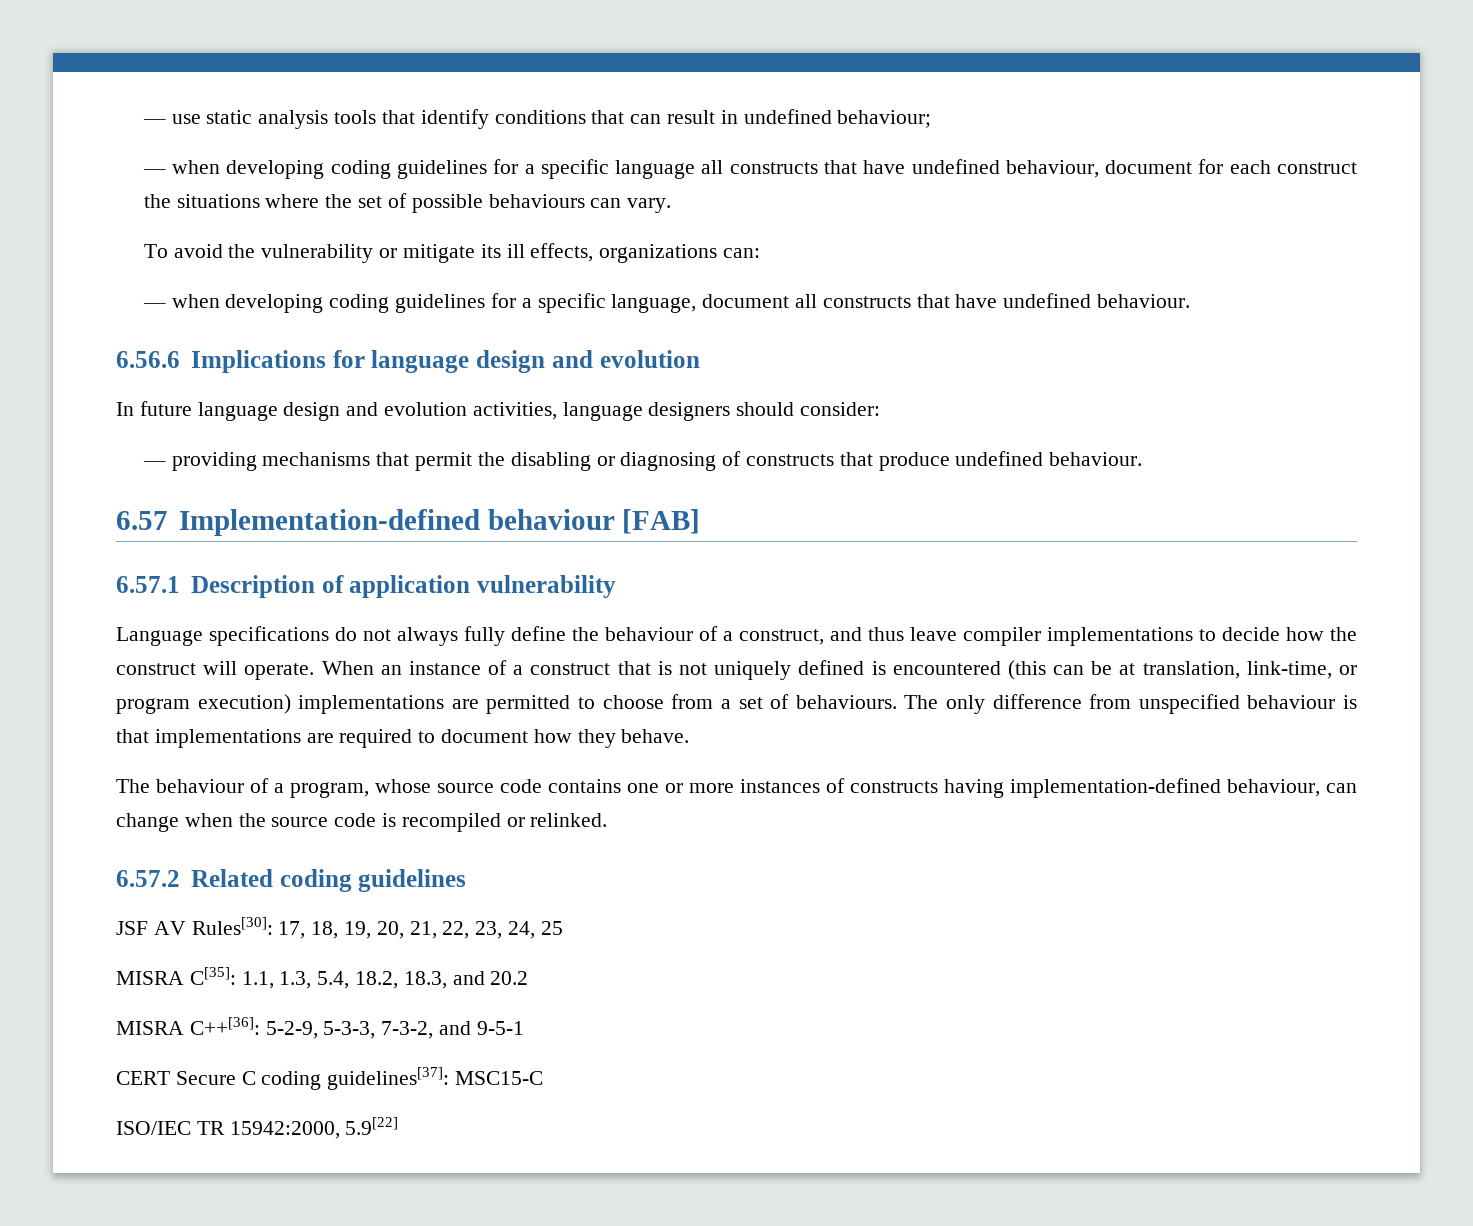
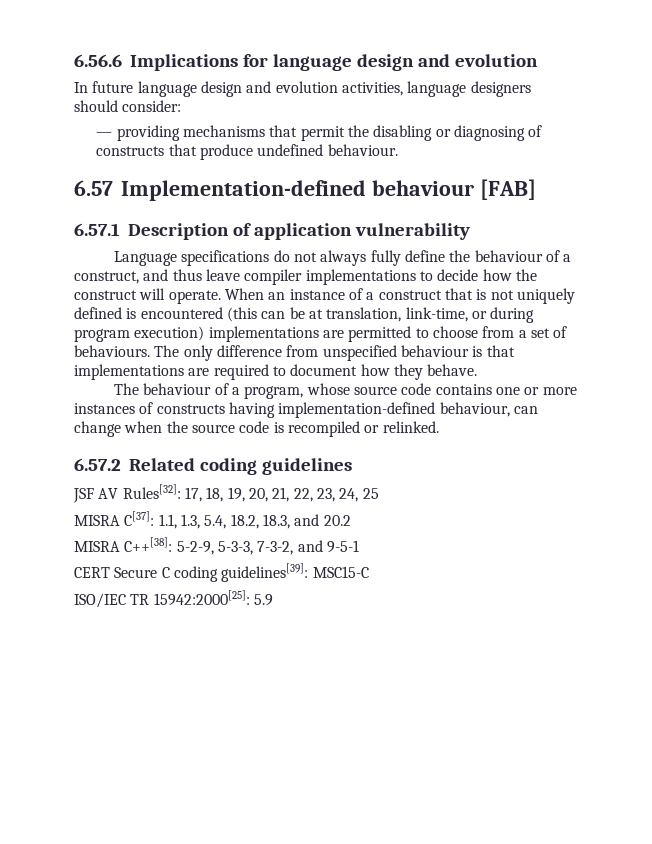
[142,109,932,129] [142,159,1357,179] [143,193,672,213] [143,243,760,263] [142,293,1190,313] — use static analysis tools that identify conditions that can result in undefined behaviour; // — when developing coding guidelines for a specific language all constructs that have undefined behaviour, document for each construct the situations where the set of possible behaviours can vary. // To avoid the vulnerability or mitigate its ill effects, organizations can: // — when developing coding guidelines for a specific language, document all constructs that have undefined behaviour. // -> (74, 60) none
(1357, 670) none -> [490,307,535,323] during
[191,917,273,935] Rules[30]: -> [122,484,181,499] Rules[32]:
[189,967,236,985] C[35]: -> [124,511,155,526] C[37]:
[189,1017,260,1035] C++[36]: -> [124,537,173,552] C++[38]:
[327,1067,450,1090] guidelines[37]: -> [221,563,309,582] guidelines[39]:
[229,1117,399,1139] 15942:2000, 5.9[22] -> [153,590,273,606] 15942:2000[25]: 5.9

